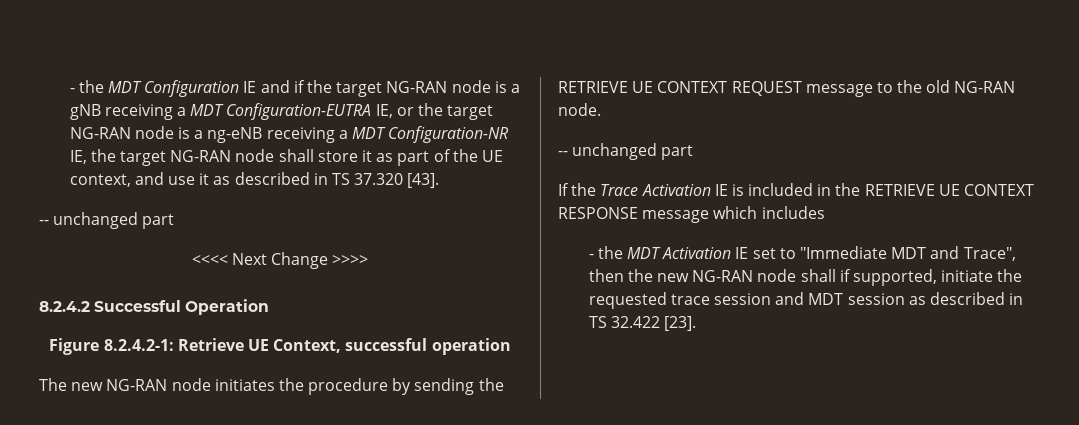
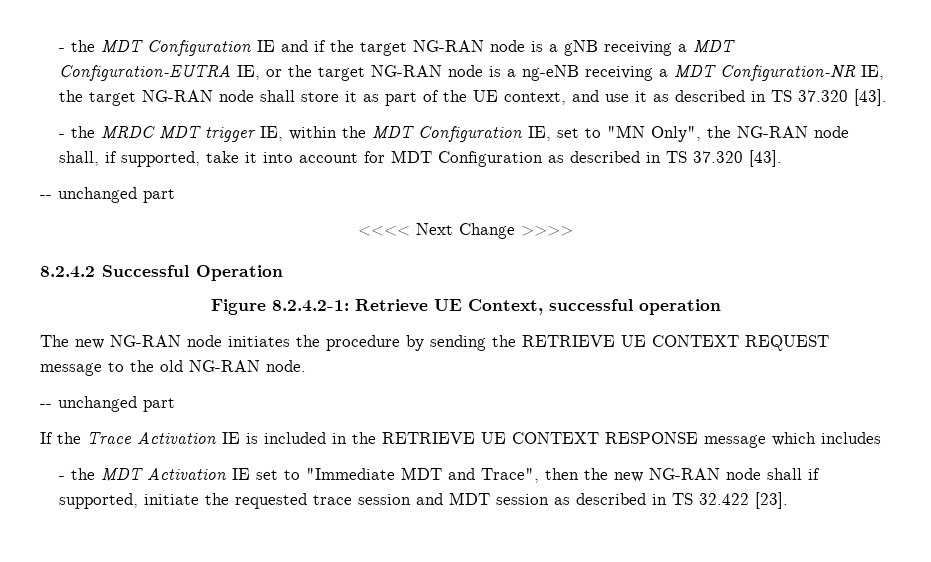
(440, 180) none -> [58,125,849,142] [58,150,782,167] // - the MRDC MDT trigger IE, within the MDT Configuration IE, set to "MN Only", the NG-RAN node shall, if supported, take it into account for MDT Configuration as described in TS 37.320 [43].

